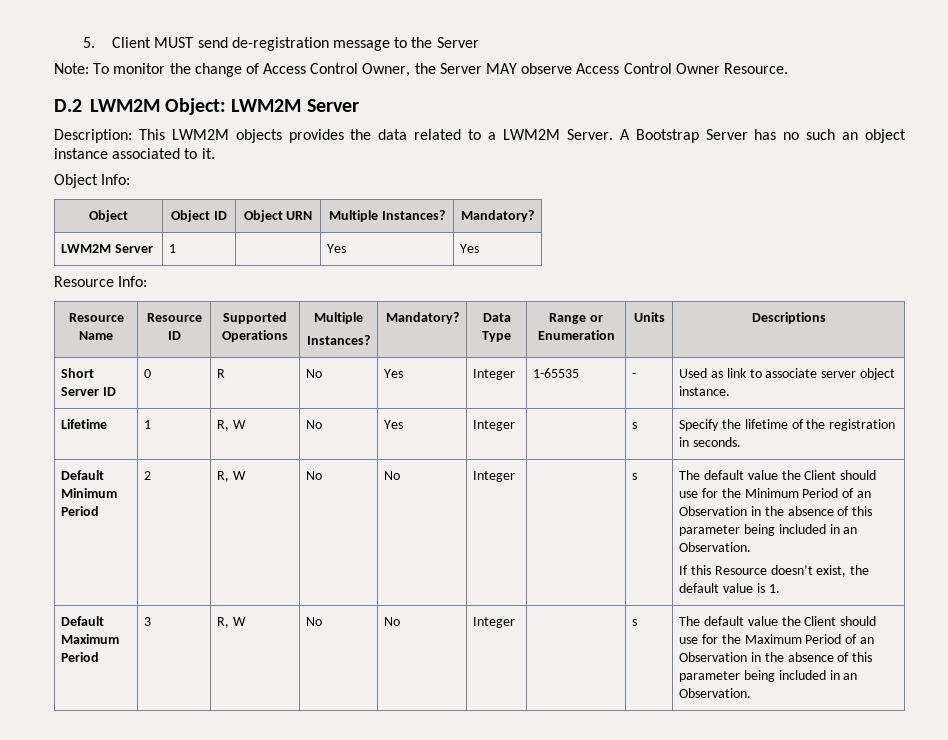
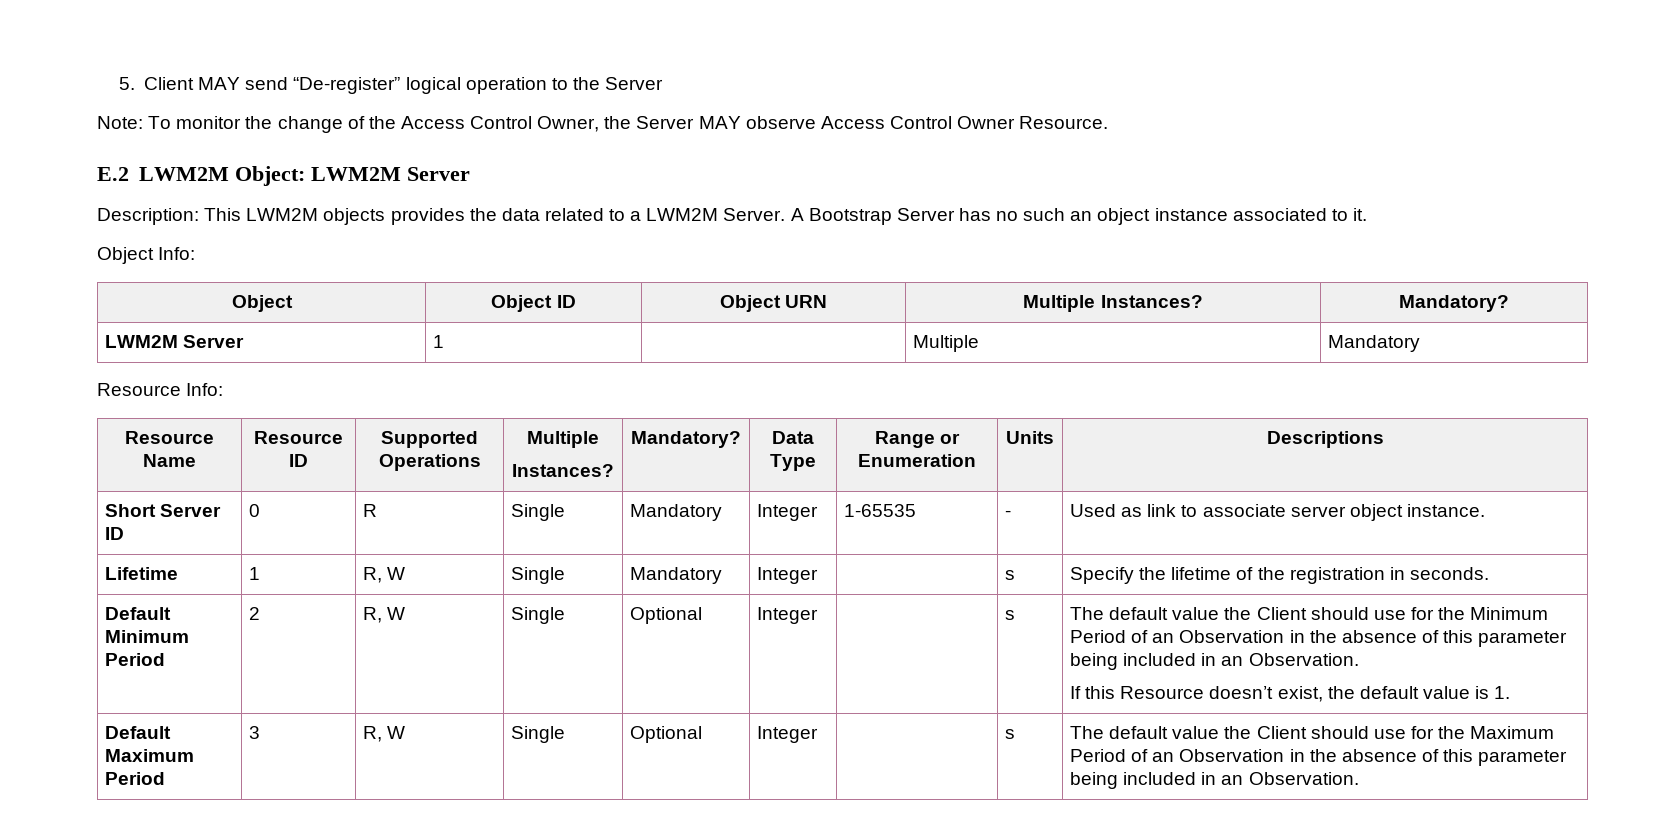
[154,37,391,51] MUST send de-registration message -> [198,77,547,94] MAY send “De-register” logical operation
(259, 68) none -> [368,116,396,129] the
[54,99,82,112] D.2 -> [97,167,129,181] E.2
[327,244,347,253] [460,244,480,253] Yes | Yes -> [913,335,980,352] [1328,335,1421,352] Multiple | Mandatory
[306,369,323,378] [384,369,404,378] No | Yes -> [511,504,566,521] [630,504,723,521] Single | Mandatory
[306,420,323,429] [384,420,404,429] No | Yes -> [511,567,566,584] [630,567,723,584] Single | Mandatory
[306,471,323,480] [384,471,401,480] No | No -> [511,607,566,624] [630,607,703,624] Single | Optional
[306,617,323,626] [384,617,401,626] No | No -> [511,726,566,743] [630,726,703,743] Single | Optional

